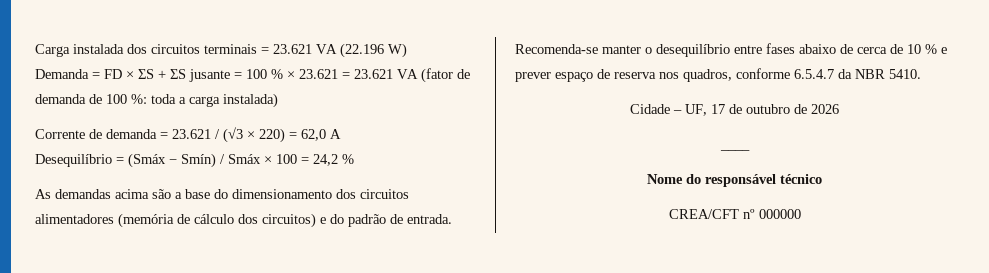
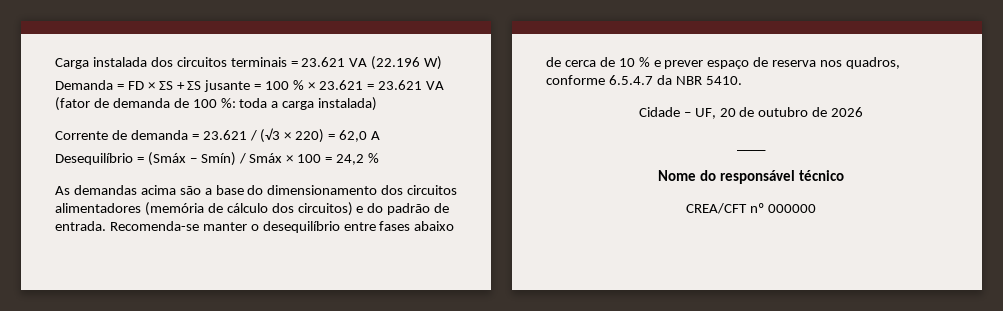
[711,104,725,114] 17 -> [719,108,736,117] 20

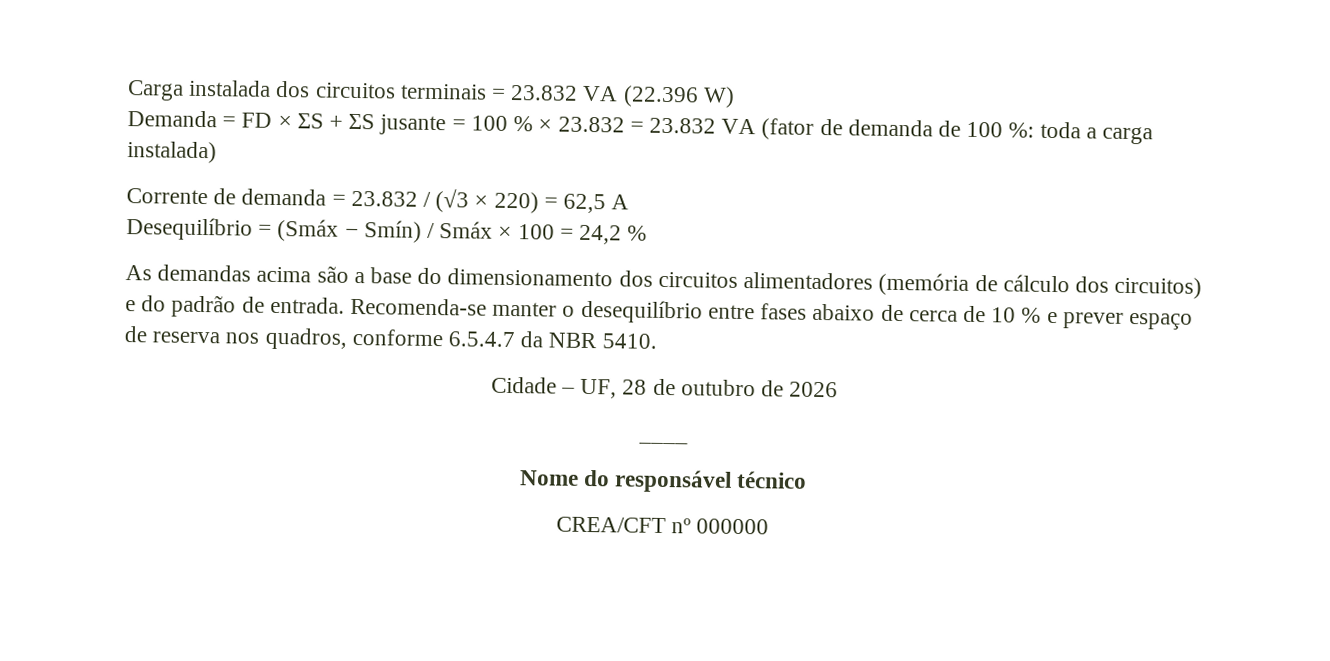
[301,56,421,70] 23.621 VA (22.196 -> [510,84,699,108] 23.832 VA (22.396
[318,80,422,90] 23.621 = 23.621 -> [557,116,716,134] 23.832 = 23.832
[202,130,247,140] 23.621 -> [350,190,418,207] 23.832
[339,130,368,142] 62,0 -> [563,193,607,214] 62,5
[719,108,736,117] 20 -> [622,379,648,395] 28

